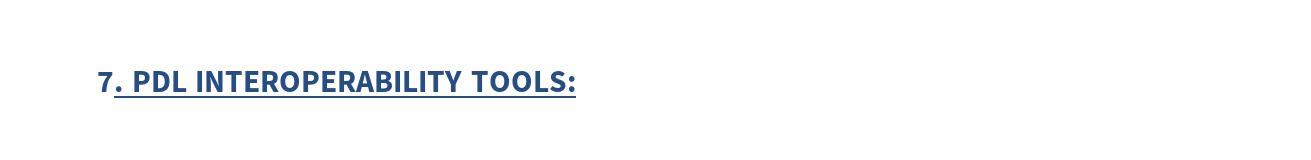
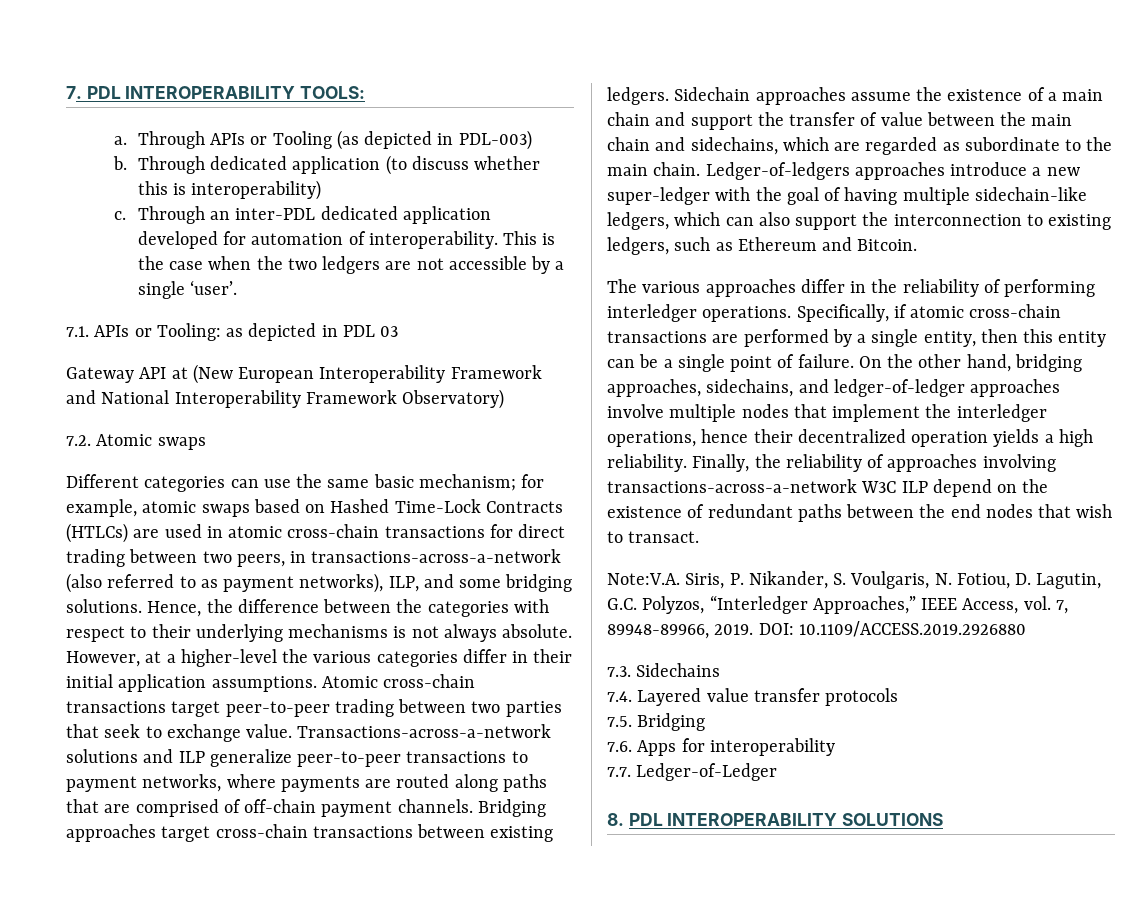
(576, 81) none -> [113,130,532,150] [112,155,541,175] [137,180,322,200] [113,206,491,224] [137,231,556,249] [137,256,565,274] [137,280,238,299] [66,323,399,341] [66,364,542,384] [66,389,505,409] [66,434,206,450] [66,474,545,492] [66,499,563,517] [66,523,566,543] [66,549,562,567] [66,573,573,593] [66,599,549,617] [66,624,573,642] [66,649,573,667] [66,674,476,692] [66,699,562,717] [66,724,552,742] [66,749,528,767] [66,774,547,792] [66,799,546,817] [66,824,554,842] [607,87,1104,105] [607,112,1073,130] [607,137,1113,155] [607,162,1080,180] [607,187,1087,205] [607,212,1112,230] [607,237,918,255] [607,279,1096,297] [607,304,1062,322] [607,329,1107,347] [607,354,1082,372] [607,379,1061,397] [607,404,1047,422] [607,429,1093,447] [607,454,1056,472] [607,479,1049,497] [607,504,1113,522] [607,531,700,543] [607,571,1102,589] [607,595,1068,614] [607,621,1026,639] [607,663,721,677] [607,688,899,706] [607,713,706,731] [607,738,835,756] [607,763,778,781] [607,813,944,826] // a. Through APIs or Tooling (as depicted in PDL-003) // b. Through dedicated application (to discuss whether this is interoperability) // c. Through an inter-PDL dedicated application developed for automation of interoperability. This is the case when the two ledgers are not accessible by a single ‘user’. // 7.1. APIs or Tooling: as depicted in PDL 03 // Gateway API at (New European Interoperability Framework and National Interoperability Framework Observatory) // 7.2. Atomic swaps // Different categories can use the same basic mechanism; for example, atomic swaps based on Hashed Time-Lock Contracts (HTLCs) are used in atomic cross-chain transactions for direct trading between two peers, in transactions-across-a-network (also referred to as payment networks), ILP, and some bridging solutions. Hence, the difference between the categories with respect to their underlying mechanisms is not always absolute. However, at a higher-level the various categories differ in their initial application assumptions. Atomic cross-chain transactions target peer-to-peer trading between two parties that seek to exchange value. Transactions-across-a-network solutions and ILP generalize peer-to-peer transactions to payment networks, where payments are routed along paths that are comprised of off-chain payment channels. Bridging approaches target cross-chain transactions between existing ledgers. Sidechain approaches assume the existence of a main chain and support the transfer of value between the main chain and sidechains, which are regarded as subordinate to the main chain. Ledger-of-ledgers approaches introduce a new super-ledger with the goal of having multiple sidechain-like ledgers, which can also support the interconnection to existing ledgers, such as Ethereum and Bitcoin. // The various approaches differ in the reliability of performing interledger operations. Specifically, if atomic cross-chain transactions are performed by a single entity, then this entity can be a single point of failure. On the other hand, bridging approaches, sidechains, and ledger-of-ledger approaches involve multiple nodes that implement the interledger operations, hence their decentralized operation yields a high reliability. Finally, the reliability of approaches involving transactions-across-a-network W3C ILP depend on the existence of redundant paths between the end nodes that wish to transact. // Note:V.A. Siris, P. Nikander, S. Voulgaris, N. Fotiou, D. Lagutin, G.C. Polyzos, “Interledger Approaches,” IEEE Access, vol. 7, 89948-89966, 2019. DOI: 10.1109/ACCESS.2019.2926880 // 7.3. Sidechains // 7.4. Layered value transfer protocols // 7.5. Bridging // 7.6. Apps for interoperability // 7.7. Ledger-of-Ledger // 8. PDL INTEROPERABILITY SOLUTIONS

